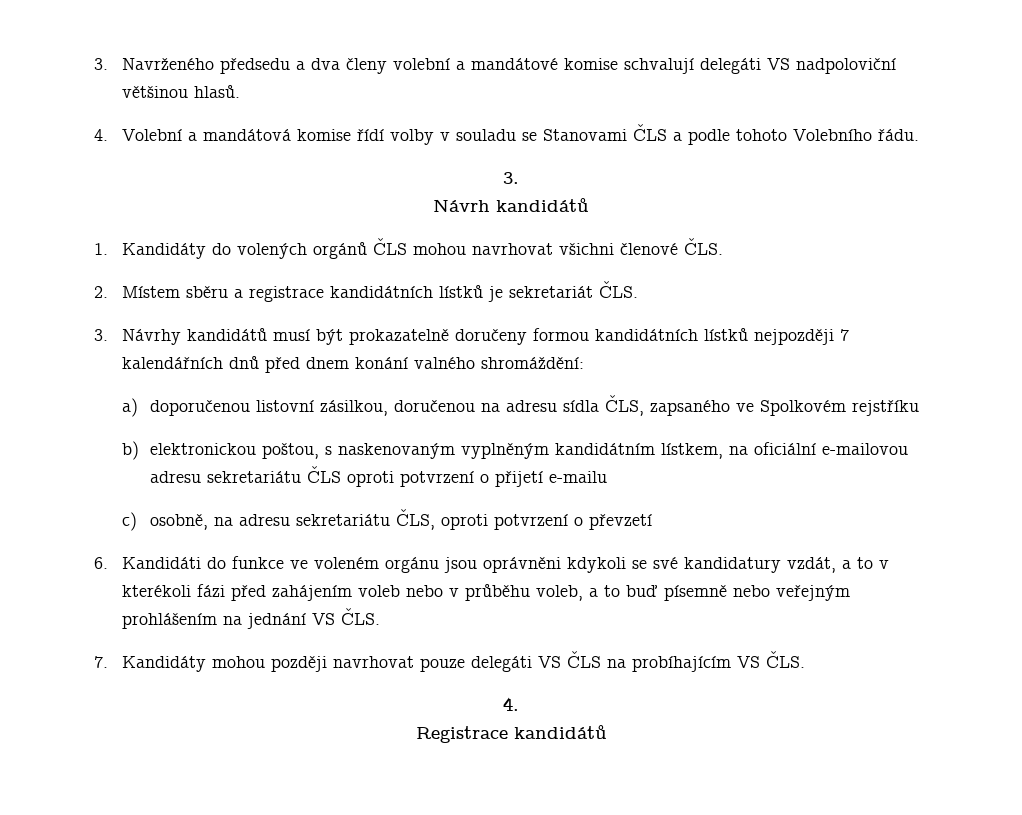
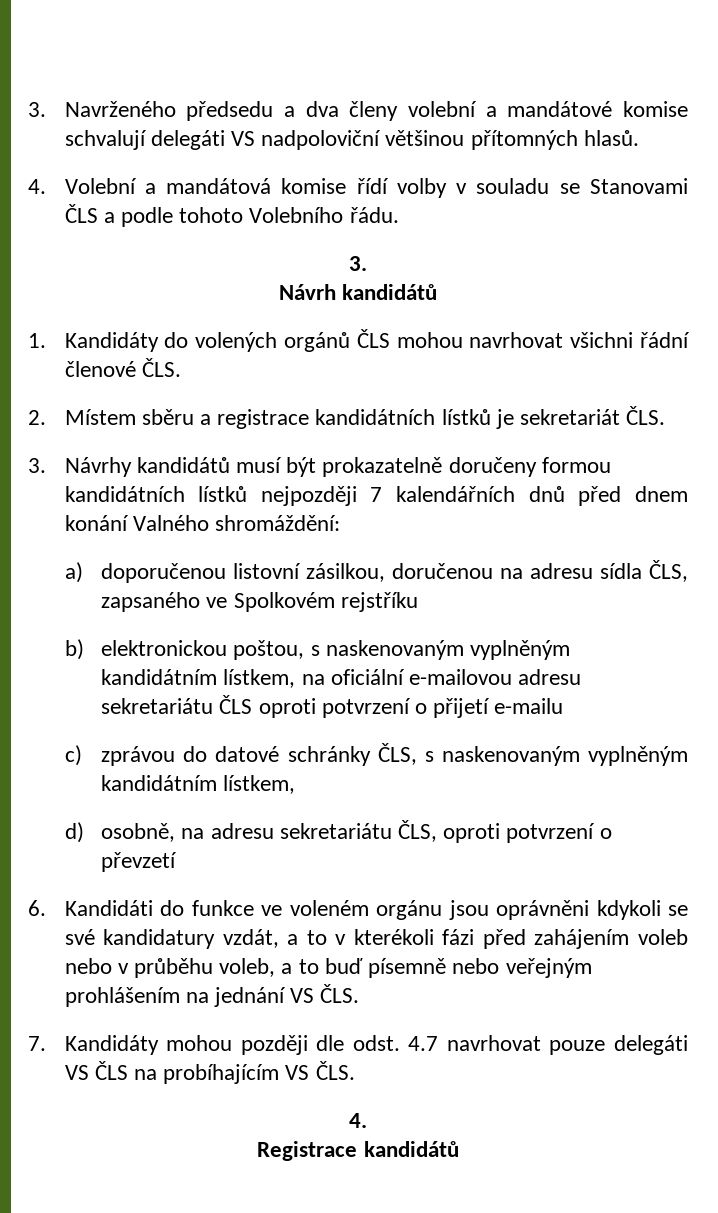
(188, 92) none -> [470,130,578,150] přítomných
(614, 249) none -> [639,332,690,348] řádní
[413,357,475,369] valného -> [132,515,209,531] Valného
(137, 521) none -> [101,743,688,766] [101,775,296,794] [64,822,84,843] zprávou do datové schránky ČLS, s naskenovaným vyplněným kandidátním lístkem, // d)
(327, 664) none -> [316,1035,439,1051] dle odst. 4.7

